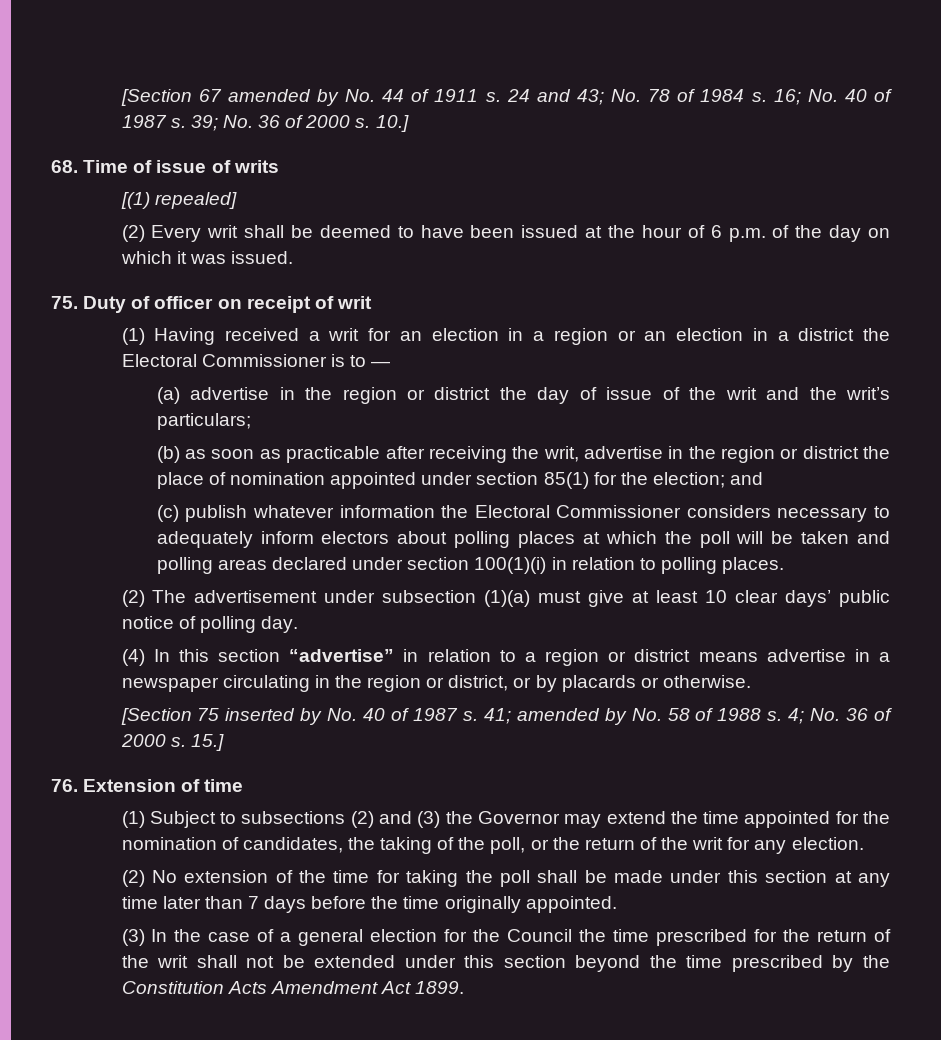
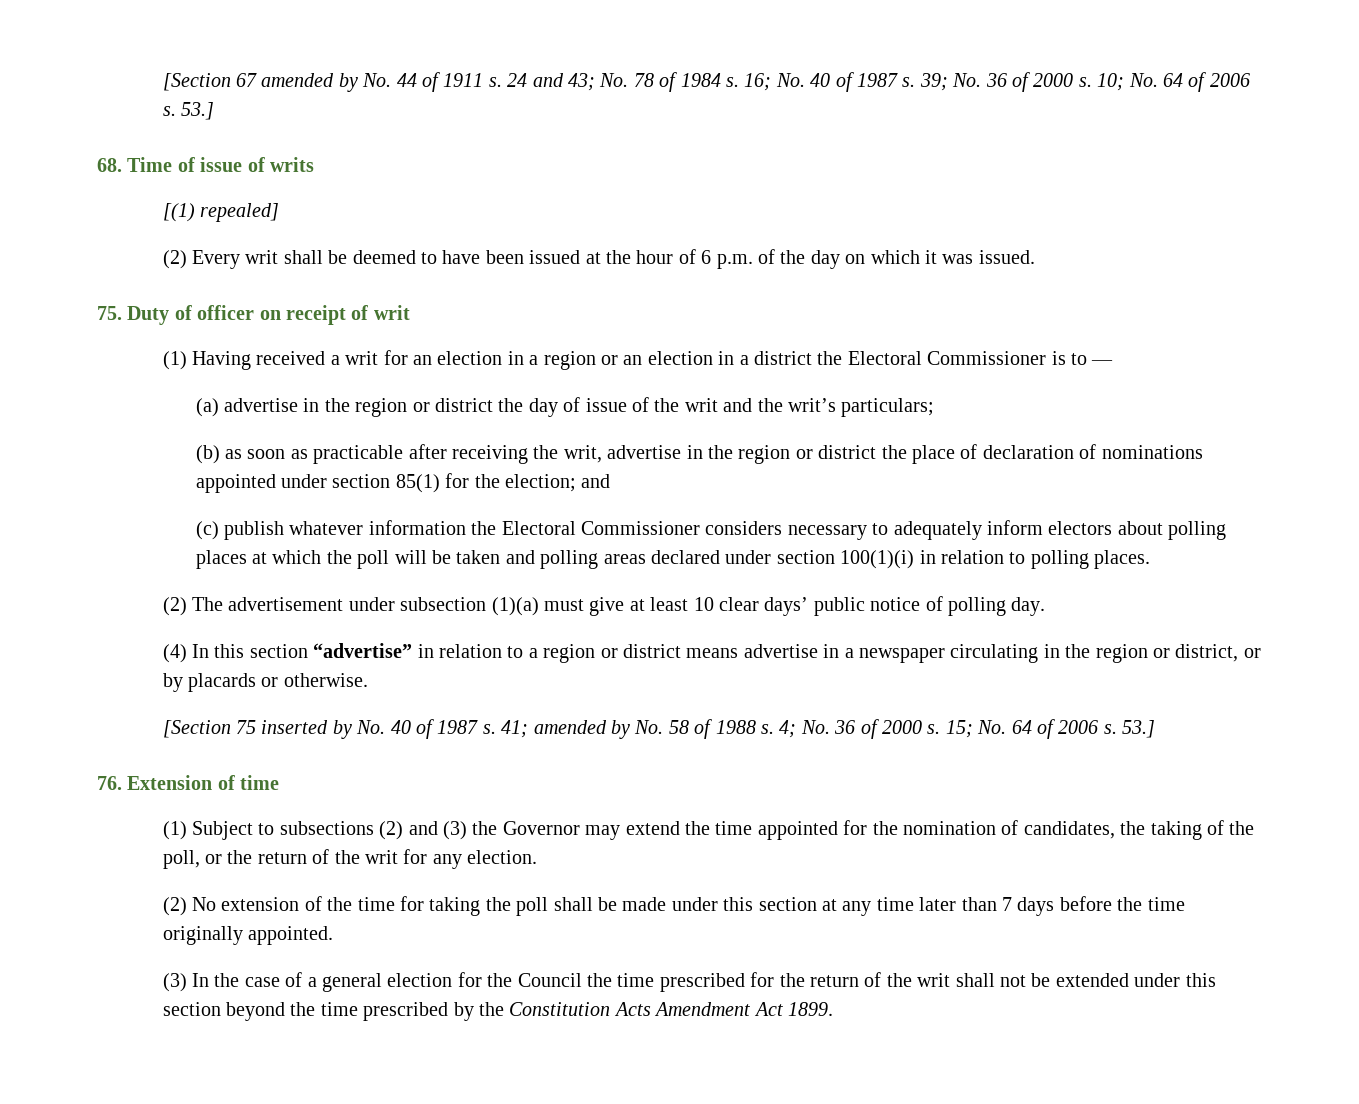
[375,115,409,132] 10.] -> [1097,72,1250,92] [162,102,215,120] 10; No. 64 of 2006 s. 53.]
[230,472,326,485] nomination -> [982,444,1203,459] declaration of nominations
[190,734,224,751] 15.] -> [945,719,1156,739] 15; No. 64 of 2006 s. 53.]

